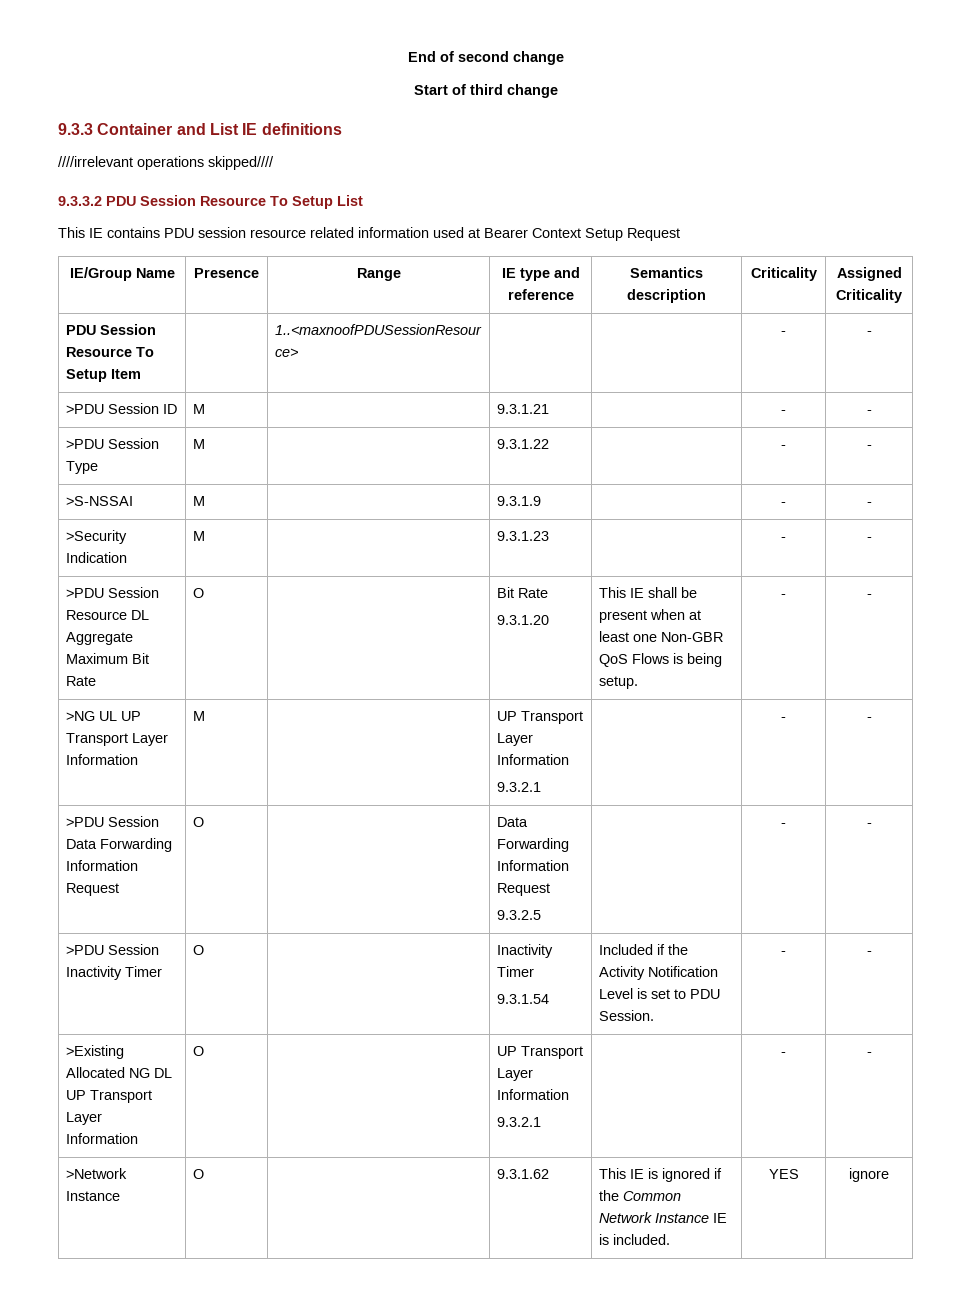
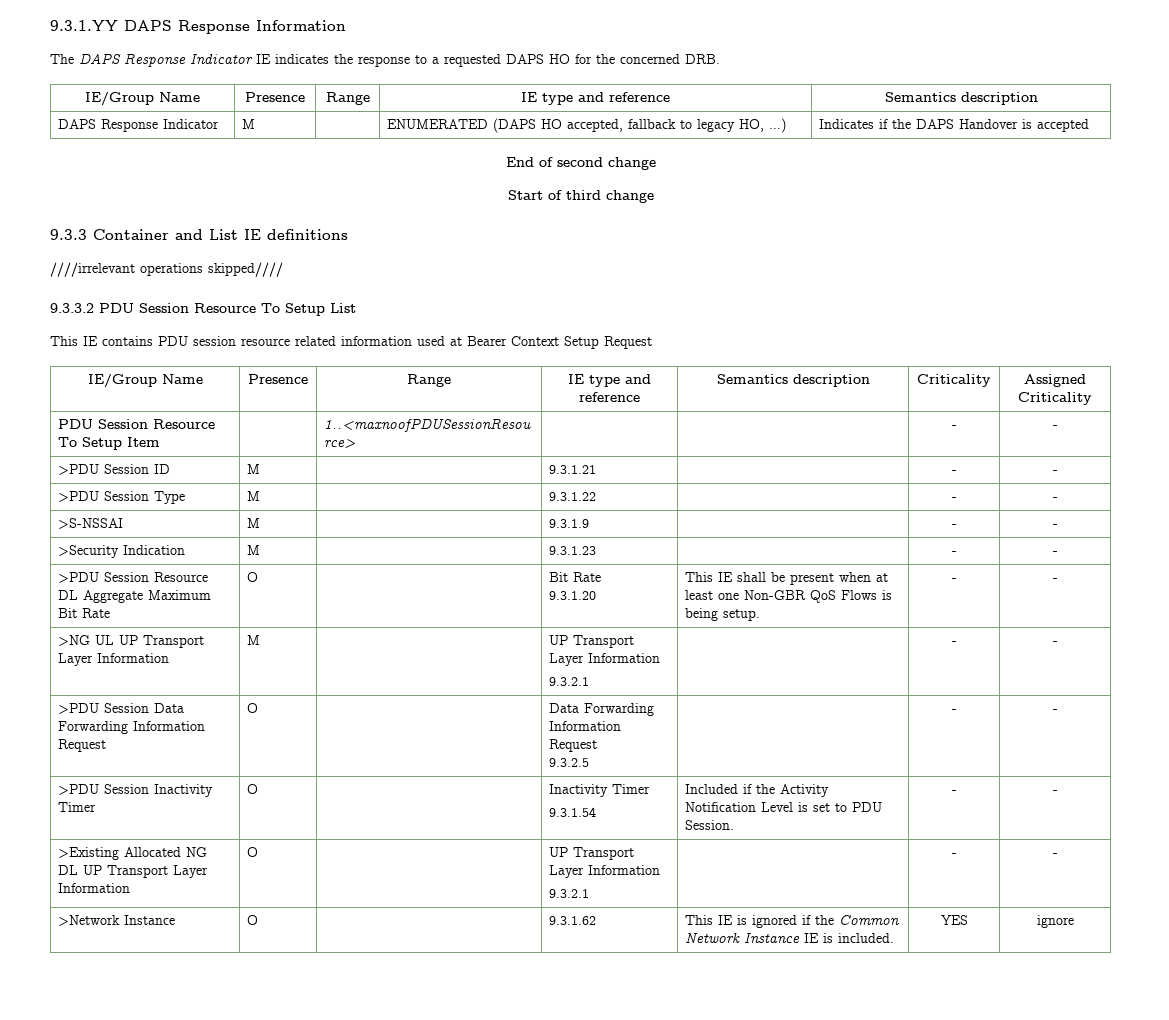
(408, 56) none -> [50,20,346,34] [50,53,720,67] [85,92,200,106] [245,92,305,102] [325,92,370,105] [521,92,670,105] [884,92,1038,105] [58,119,220,132] [242,119,256,129] [387,118,787,133] [819,119,1090,132] 9.3.1.YY DAPS Response Information // The DAPS Response Indicator IE indicates the response to a requested DAPS HO for the concerned DRB. // IE/Group Name | Presence | Range | IE type and reference | Semantics description // DAPS Response Indicator | M | | ENUMERATED (DAPS HO accepted, fallback to legacy HO, …) | Indicates if the DAPS Handover is accepted //

